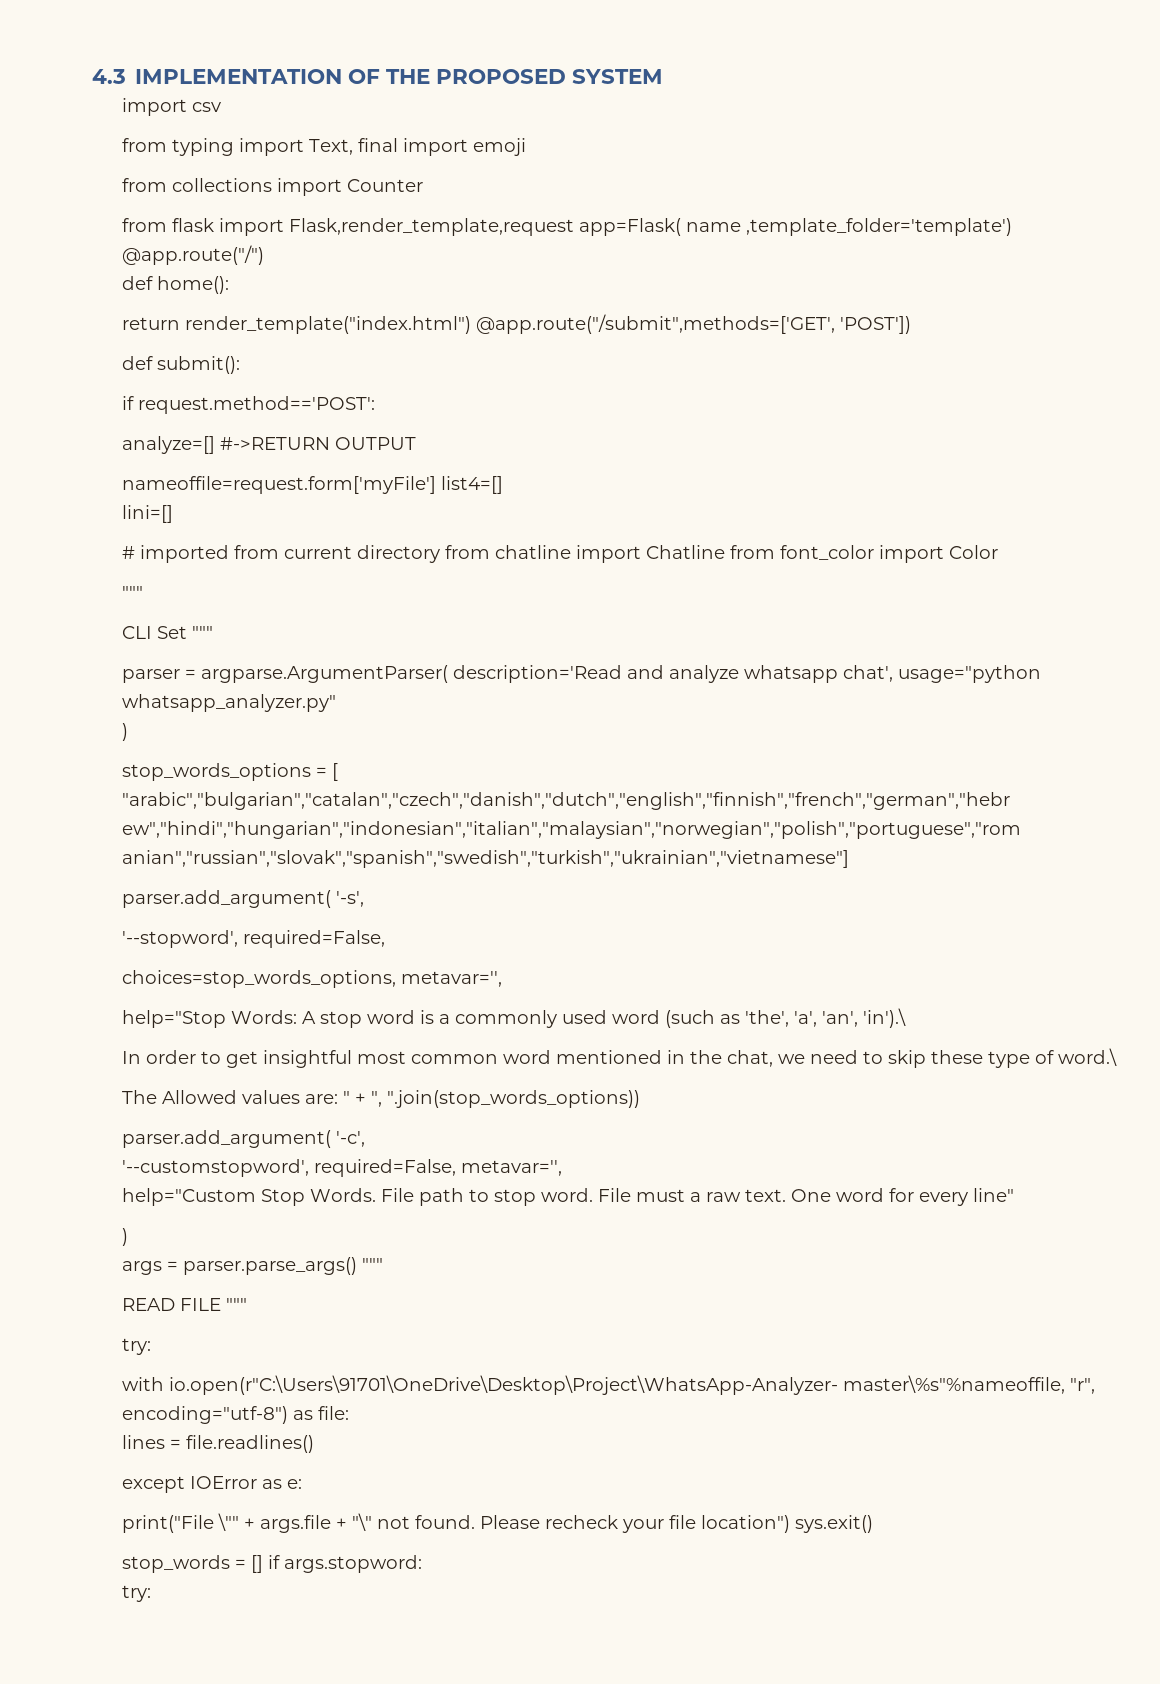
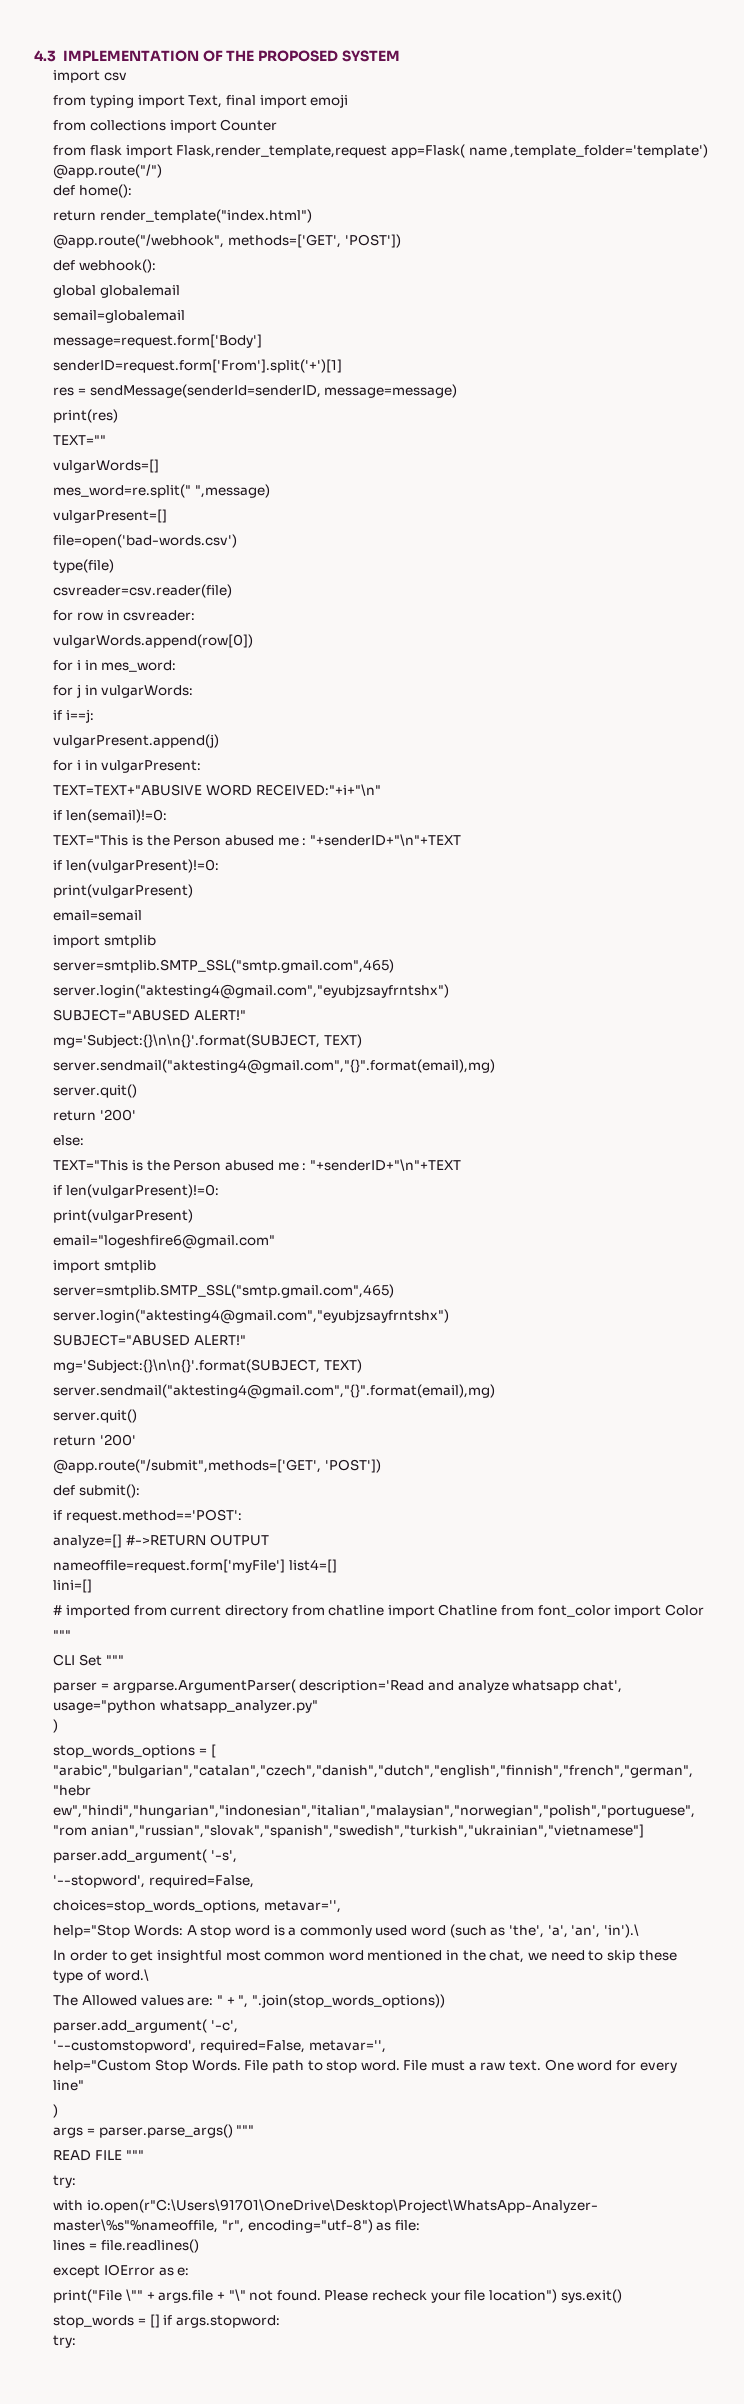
(472, 325) none -> [53,234,401,249] [53,259,156,273] [53,285,180,298] [53,310,186,323] [53,334,263,348] [53,359,343,373] [53,384,458,398] [53,409,119,423] [53,435,107,445] [53,459,160,473] [53,484,270,498] [53,509,168,523] [53,534,238,548] [53,559,115,573] [53,584,233,598] [53,610,196,621] [53,634,254,648] [53,660,177,672] [53,684,194,698] [53,709,94,723] [53,734,220,748] [53,760,202,773] [53,784,381,796] [53,809,167,823] [53,834,461,846] [53,859,219,873] [53,884,194,898] [53,910,143,921] [53,935,156,948] [53,959,395,973] [53,984,450,999] [53,1009,246,1021] [53,1034,362,1048] [53,1059,496,1074] [53,1084,138,1098] [53,1109,136,1121] [53,1135,85,1146] [53,1159,461,1171] [53,1184,219,1198] [53,1209,194,1223] [53,1234,276,1249] [53,1260,156,1273] [53,1284,395,1298] [53,1309,450,1324] [53,1334,246,1346] [53,1359,362,1373] [53,1384,496,1399] [53,1409,138,1423] [53,1434,136,1446] // @app.route("/webhook", methods=['GET', 'POST']) // def webhook(): // global globalemail // semail=globalemail // message=request.form['Body'] // senderID=request.form['From'].split('+')[1] // res = sendMessage(senderId=senderID, message=message) // print(res) // TEXT="" // vulgarWords=[] // mes_word=re.split(" ",message) // vulgarPresent=[] // file=open('bad-words.csv') // type(file) // csvreader=csv.reader(file) // for row in csvreader: // vulgarWords.append(row[0]) // for i in mes_word: // for j in vulgarWords: // if i==j: // vulgarPresent.append(j) // for i in vulgarPresent: // TEXT=TEXT+"ABUSIVE WORD RECEIVED:"+i+"\n" // if len(semail)!=0: // TEXT="This is the Person abused me : "+senderID+"\n"+TEXT // if len(vulgarPresent)!=0: // print(vulgarPresent) // email=semail // import smtplib // server=smtplib.SMTP_SSL("smtp.gmail.com",465) // server.login("aktesting4@gmail.com","eyubjzsayfrntshx") // SUBJECT="ABUSED ALERT!" // mg='Subject:{}\n\n{}'.format(SUBJECT, TEXT) // server.sendmail("aktesting4@gmail.com","{}".format(email),mg) // server.quit() // return '200' // else: // TEXT="This is the Person abused me : "+senderID+"\n"+TEXT // if len(vulgarPresent)!=0: // print(vulgarPresent) // email="logeshfire6@gmail.com" // import smtplib // server=smtplib.SMTP_SSL("smtp.gmail.com",465) // server.login("aktesting4@gmail.com","eyubjzsayfrntshx") // SUBJECT="ABUSED ALERT!" // mg='Subject:{}\n\n{}'.format(SUBJECT, TEXT) // server.sendmail("aktesting4@gmail.com","{}".format(email),mg) // server.quit() // return '200' //

